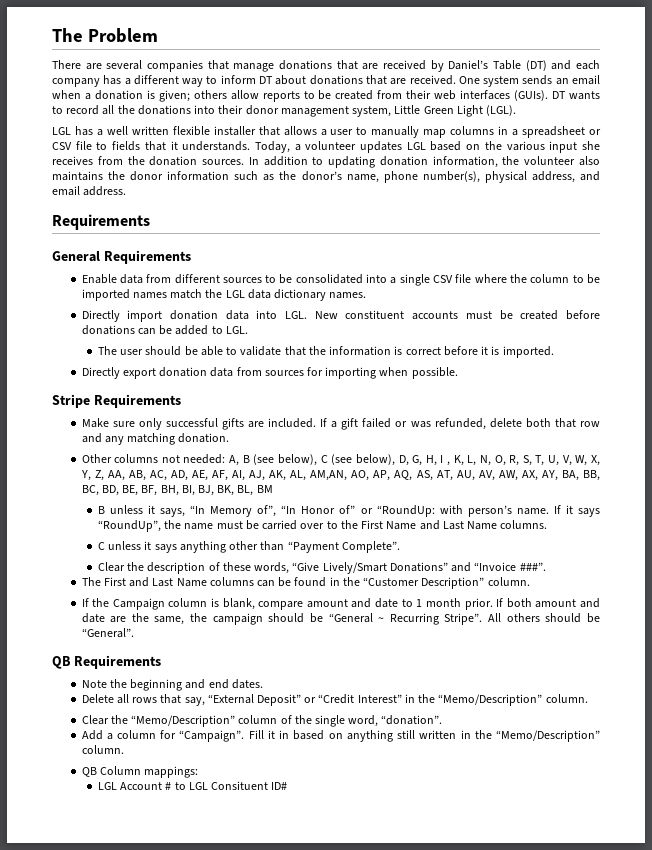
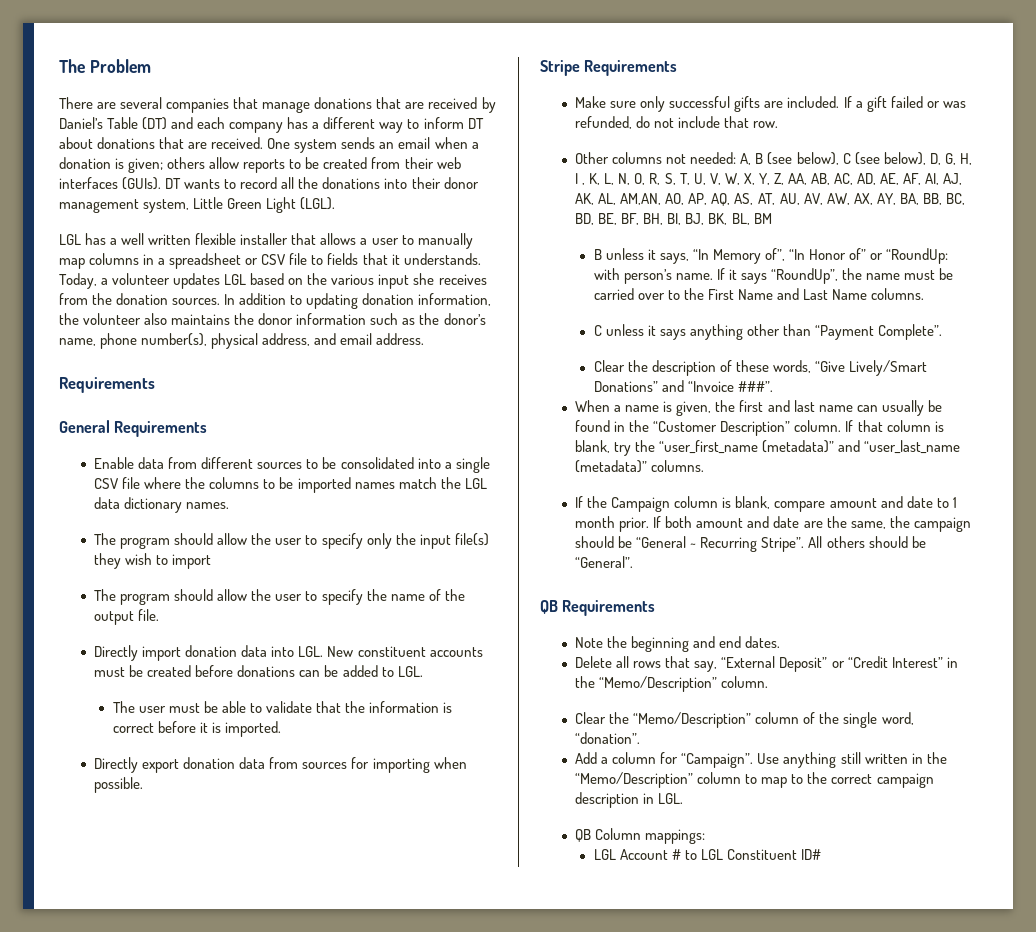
[530,274,570,283] column -> [209,477,260,489] columns
(367, 295) none -> [94,533,489,549] [94,553,212,569] [94,589,465,605] [94,609,160,625] // The program should allow the user to specify only the input file(s) they wish to import // The program should allow the user to specify the name of the output file.
[145,346,182,356] should -> [168,703,200,713] must
[489,418,600,428] [81,433,230,445] delete both that row and any matching donation. -> [636,116,779,128] do not include that row.
[81,577,275,587] The First and Last Name columns can -> [575,400,924,416] When a name is given, the first and last name can usually
(530, 581) none -> [845,420,944,432] [575,440,961,456] [575,460,705,473] If that column is blank, try the “user_first_name (metadata)” and “user_last_name (metadata)” columns.
[248,730,343,740] Fill it in based on -> [757,753,780,764] Use
[81,745,124,754] column. -> [697,772,934,788] [575,792,684,808] column to map to the correct campaign description in LGL.
[211,781,269,790] Consituent -> [727,849,798,860] Constituent

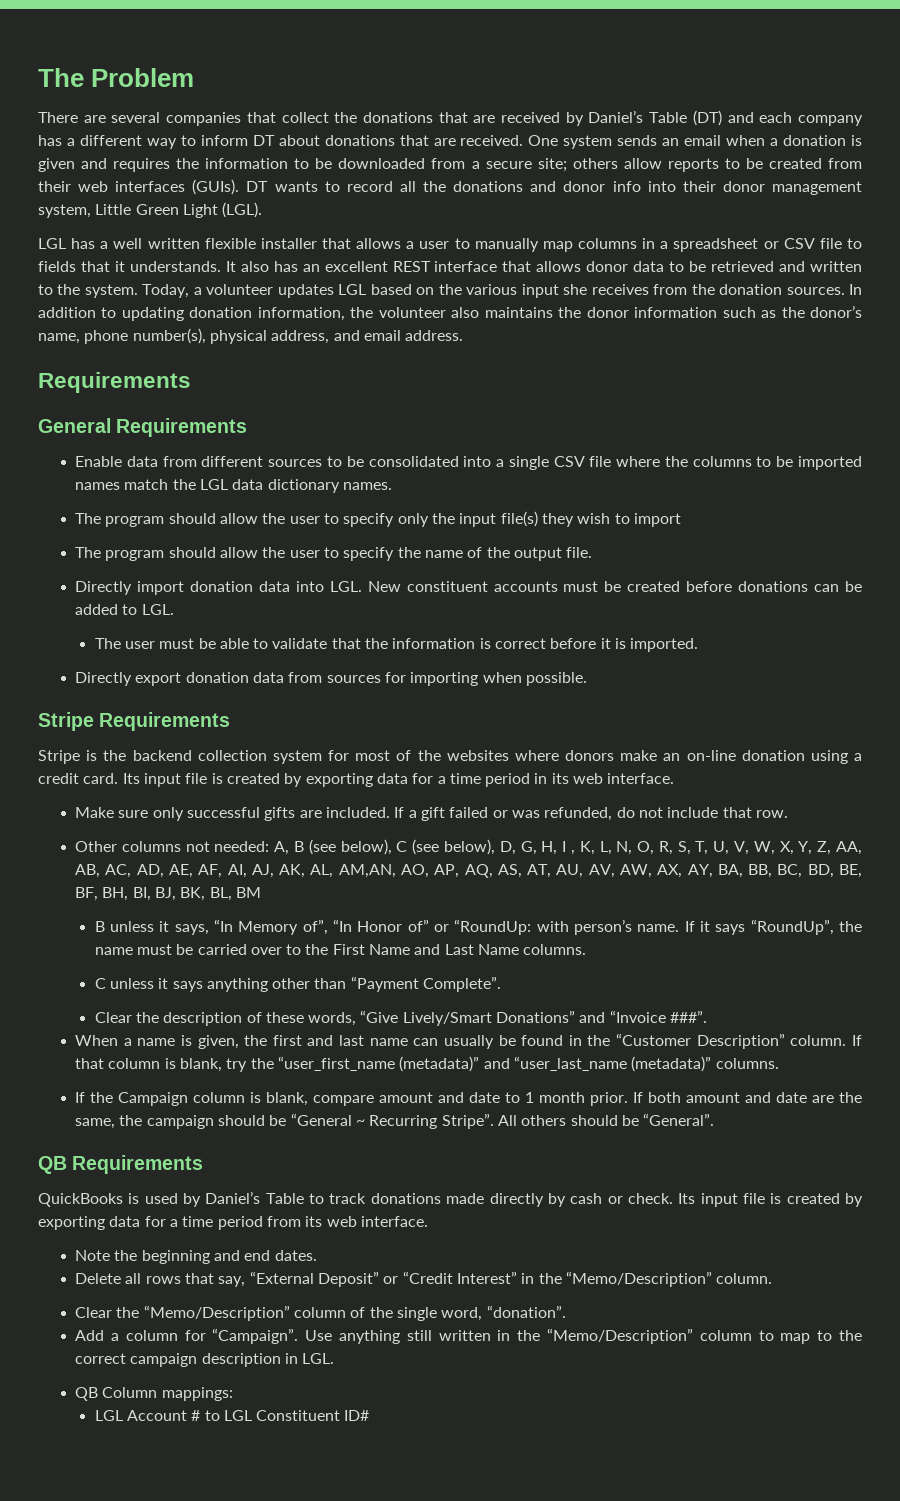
[262,101,311,113] manage -> [281,112,358,123] collect the
[128,158,164,173] given; -> [38,158,567,172] given and requires the information to be downloaded from a secure site;
(381, 183) none -> [530,181,641,192] and donor info
(481, 259) none -> [225,261,862,272] [38,284,138,298] It also has an excellent REST interface that allows donor data to be retrieved and written to the system.
(678, 68) none -> [38,750,862,764] [38,773,675,787] // Stripe is the backend collection system for most of the websites where donors make an on-line donation using a credit card. Its input file is created by exporting data for a time period in its web interface.
(656, 608) none -> [38,1191,864,1207] [38,1216,428,1230] // QuickBooks is used by Daniel’s Table to track donations made directly by cash or check. Its input file is created by exporting data for a time period from its web interface.

